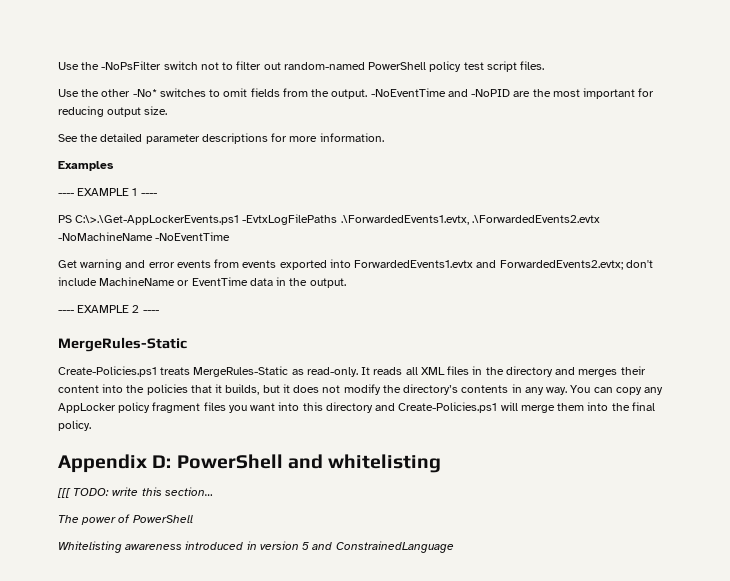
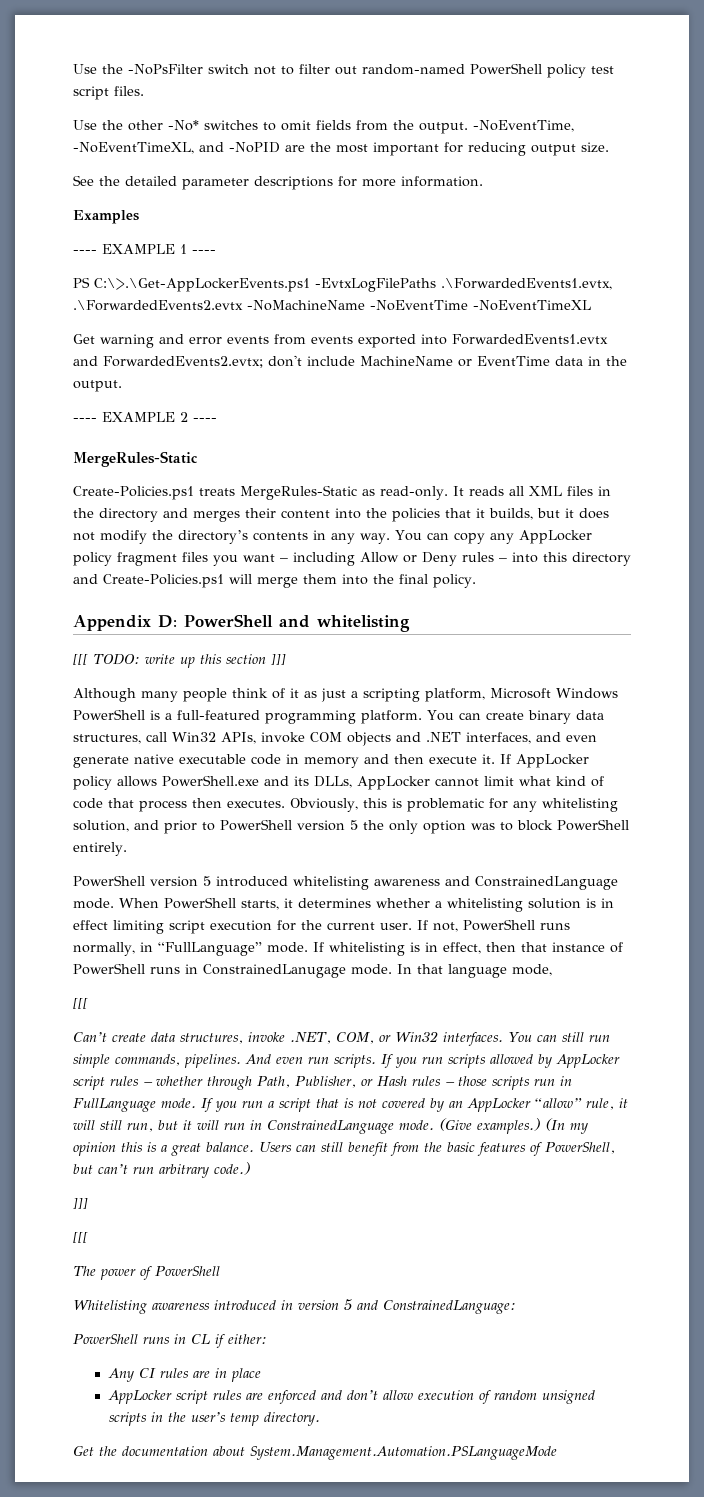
[370,88,446,97] -NoEventTime -> [473,120,574,132] [73,142,194,154] -NoEventTime, -NoEventTimeXL,
(231, 236) none -> [473,300,591,311] -NoEventTimeXL
(276, 407) none -> [280,552,507,566] – including Allow or Deny rules –
[141,487,213,496] this section… -> [180,654,286,668] [73,688,618,702] [73,709,604,724] [73,732,597,746] [73,754,589,768] [73,775,604,790] [73,798,618,812] [73,819,629,834] [73,842,127,856] [73,875,618,890] [73,897,614,912] [73,919,570,934] [73,942,623,956] [73,963,552,978] [73,998,88,1009] [73,1031,610,1046] [73,1054,620,1068] [73,1076,572,1090] [73,1098,628,1112] [73,1118,588,1134] [73,1142,615,1156] [73,1162,250,1178] [73,1198,88,1209] [73,1232,88,1243] up this section ]]] // Although many people think of it as just a scripting platform, Microsoft Windows PowerShell is a full-featured programming platform. You can create binary data structures, call Win32 APIs, invoke COM objects and .NET interfaces, and even generate native executable code in memory and then execute it. If AppLocker policy allows PowerShell.exe and its DLLs, AppLocker cannot limit what kind of code that process then executes. Obviously, this is problematic for any whitelisting solution, and prior to PowerShell version 5 the only option was to block PowerShell entirely. // PowerShell version 5 introduced whitelisting awareness and ConstrainedLanguage mode. When PowerShell starts, it determines whether a whitelisting solution is in effect limiting script execution for the current user. If not, PowerShell runs normally, in “FullLanguage” mode. If whitelisting is in effect, then that instance of PowerShell runs in ConstrainedLanugage mode. In that language mode, // [[[ // Can’t create data structures, invoke .NET, COM, or Win32 interfaces. You can still run simple commands, pipelines. And even run scripts. If you run scripts allowed by AppLocker script rules – whether through Path, Publisher, or Hash rules – those scripts run in FullLanguage mode. If you run a script that is not covered by an AppLocker “allow” rule, it will still run, but it will run in ConstrainedLanguage mode. (Give examples.) (In my opinion this is a great balance. Users can still benefit from the basic features of PowerShell, but can’t run arbitrary code.) // ]]] // [[[
[335,541,454,553] ConstrainedLanguage -> [382,1300,516,1314] [73,1334,267,1348] [107,1368,261,1382] [107,1390,595,1404] [108,1412,320,1426] [73,1446,557,1460] ConstrainedLanguage: // PowerShell runs in CL if either: // Any CI rules are in place // AppLocker script rules are enforced and don’t allow execution of random unsigned scripts in the user’s temp directory. // Get the documentation about System.Management.Automation.PSLanguageMode

